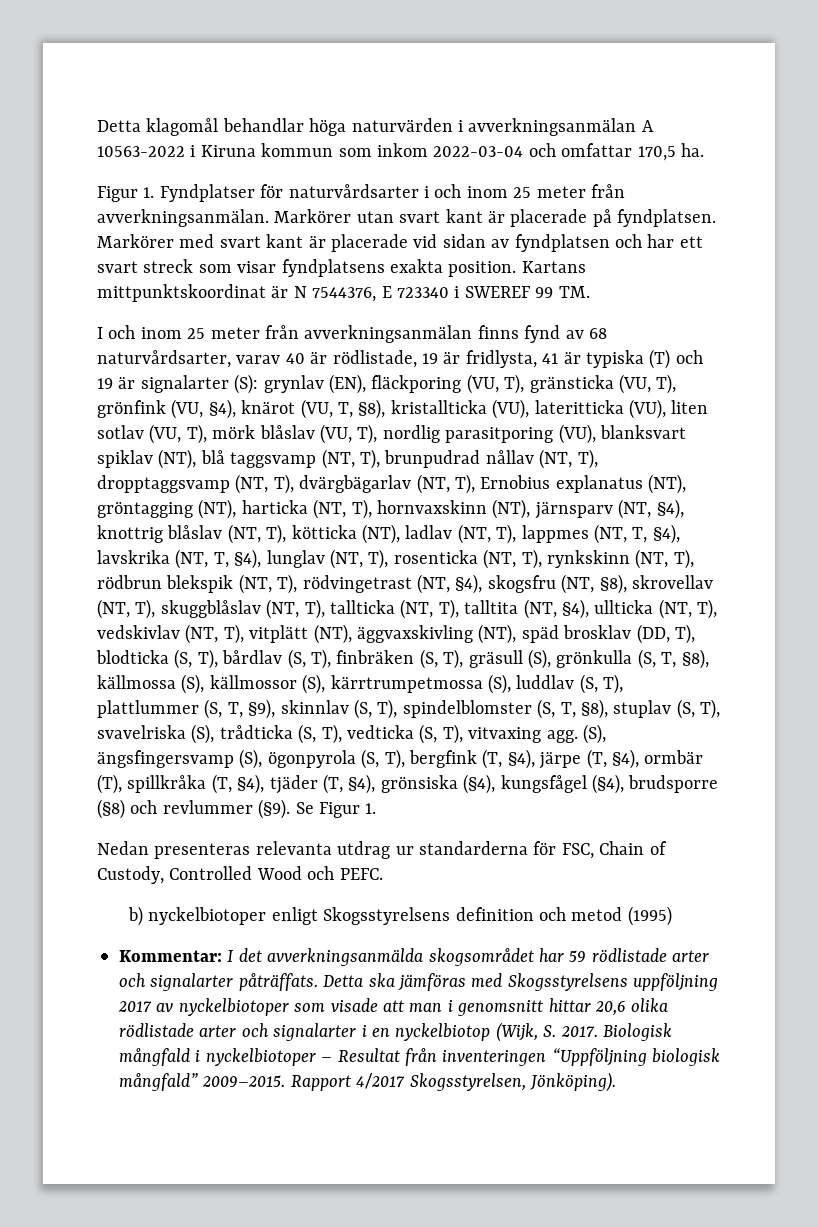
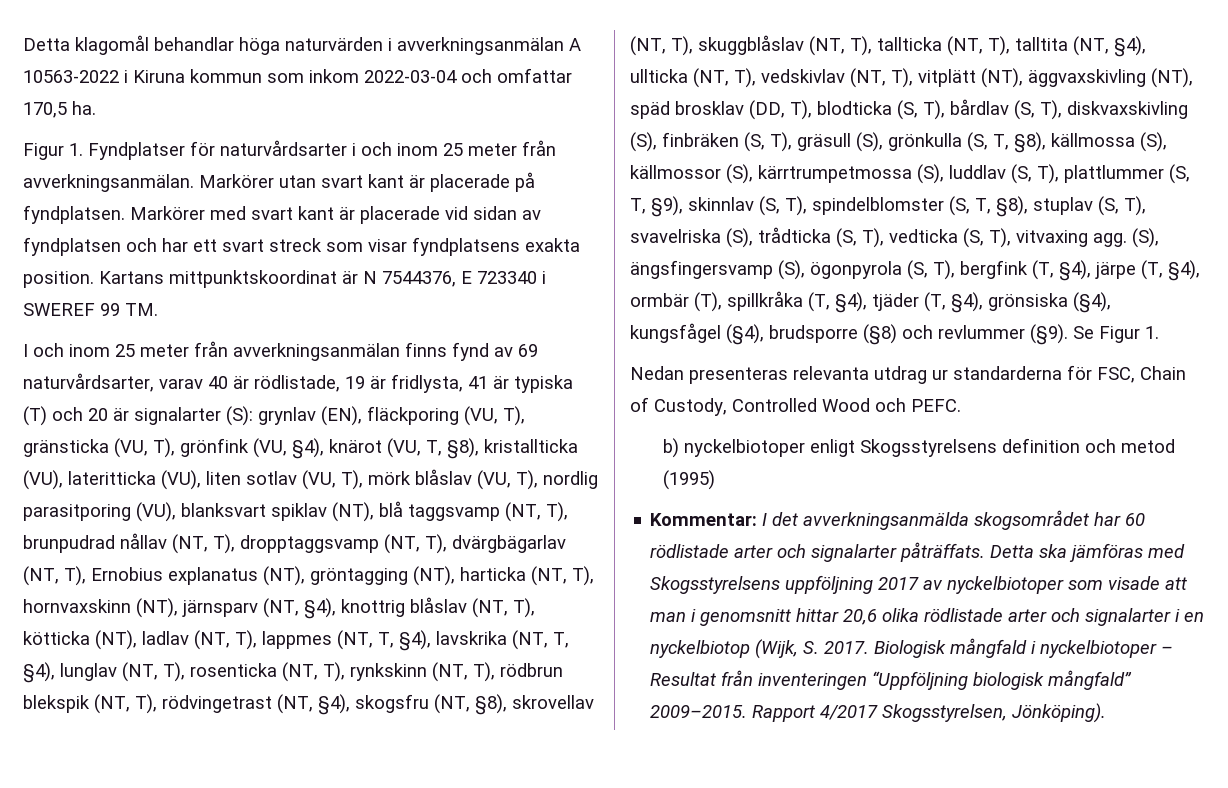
[589,328,607,339] 68 -> [518,344,538,357] 69
[97,378,113,389] 19 -> [88,408,108,421] 20
(331, 659) none -> [1067,101,1188,119] [630,132,657,152] diskvaxskivling (S),
[569,950,587,962] 59 -> [1125,513,1146,526] 60

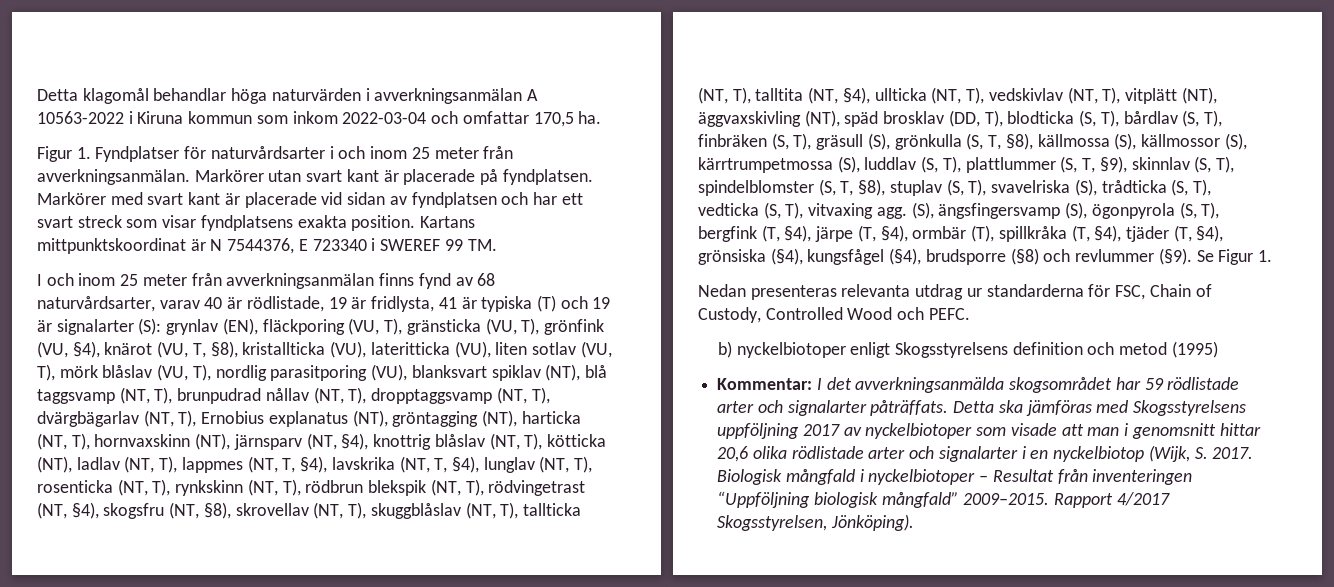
[518,344,538,357] 69 -> [477,273,496,286] 68
[88,408,108,421] 20 -> [592,297,611,309] 19
[1067,101,1188,119] [630,132,657,152] diskvaxskivling (S), -> (1222, 118) none
[1125,513,1146,526] 60 -> [1144,378,1164,390] 59

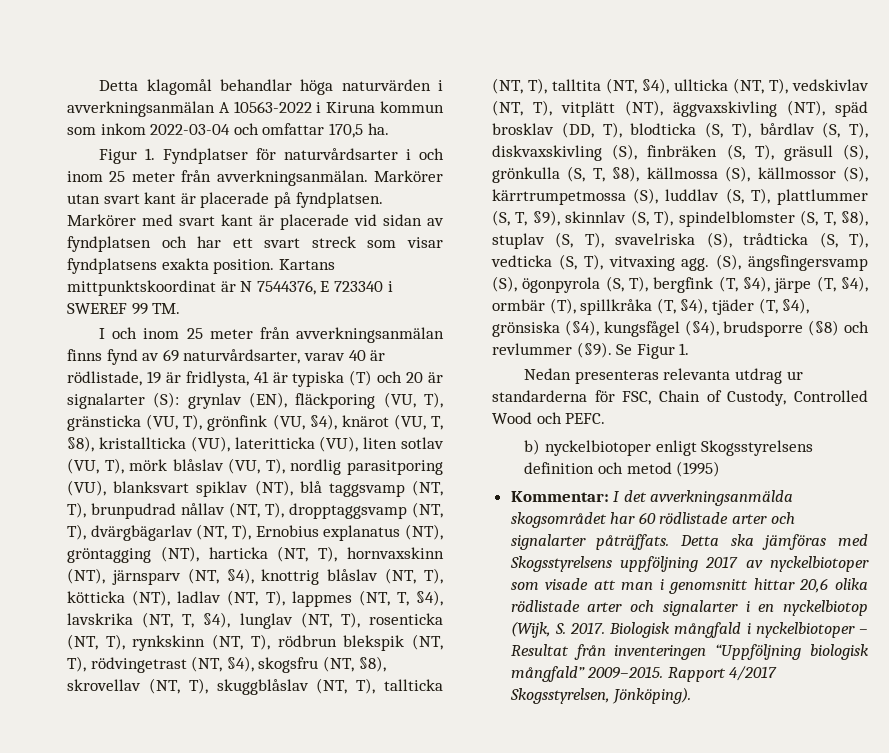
[477,273,496,286] 68 -> [162,349,179,362] 69
[592,297,611,309] 19 -> [406,372,424,383] 20
(1222, 118) none -> [492,144,638,161] diskvaxskivling (S),
[1144,378,1164,390] 59 -> [638,512,656,524] 60

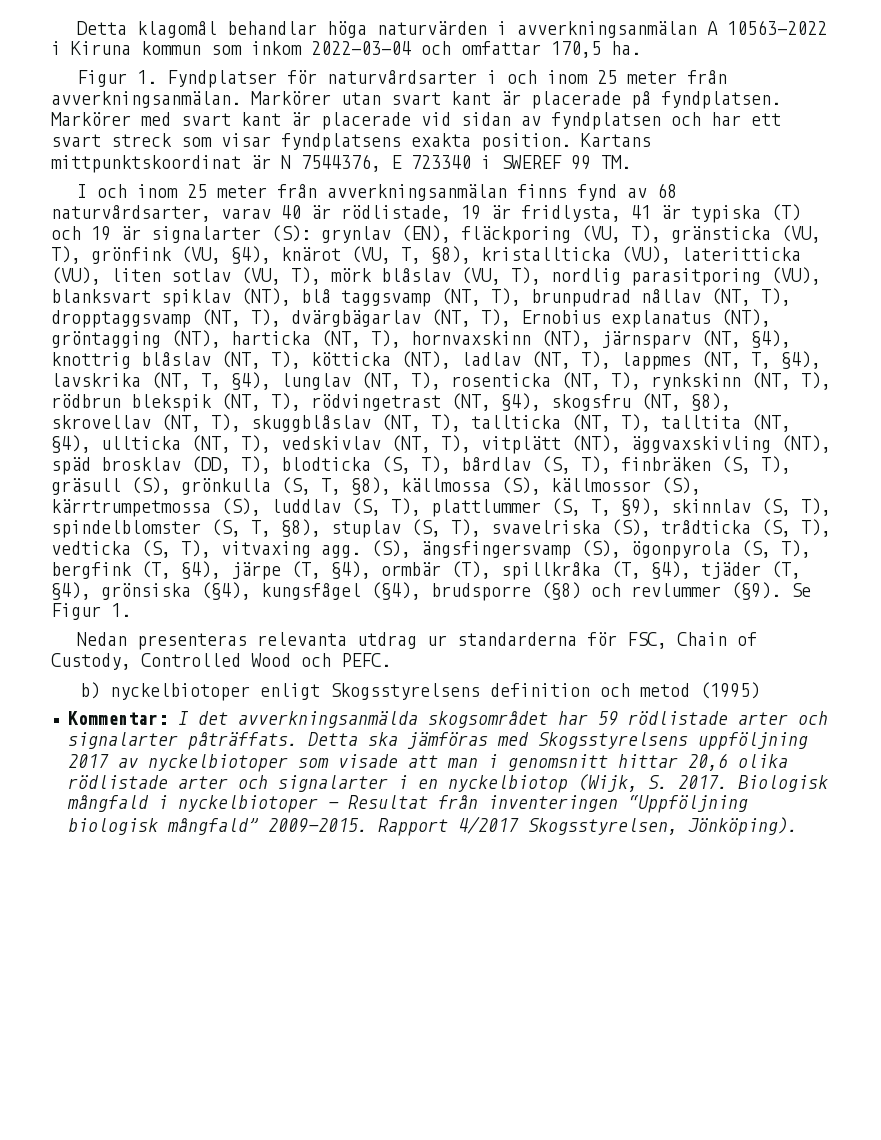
[162,349,179,362] 69 -> [657,183,678,198] 68
[406,372,424,383] 20 -> [91,226,111,241] 19
[492,144,638,161] diskvaxskivling (S), -> (611, 465) none
[638,512,656,524] 60 -> [597,711,618,726] 59

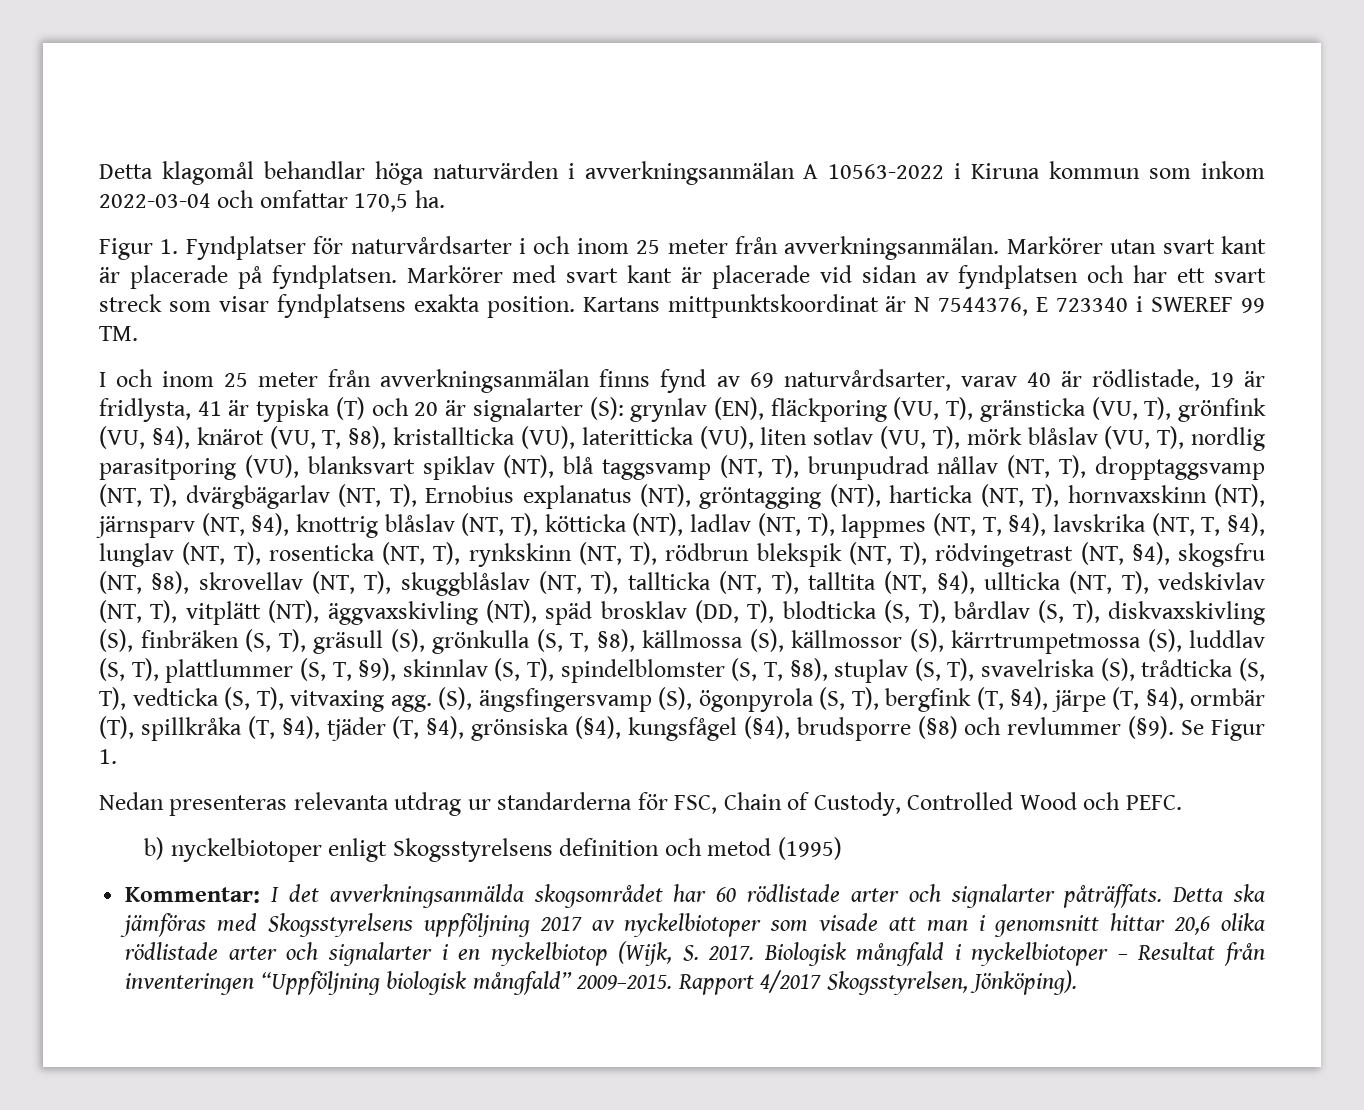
[657,183,678,198] 68 -> [749,372,774,388] 69
[91,226,111,241] 19 -> [414,402,439,416] 20
(611, 465) none -> [1108,601,1265,625] [99,629,133,652] diskvaxskivling (S),
[597,711,618,726] 59 -> [716,887,737,902] 60

